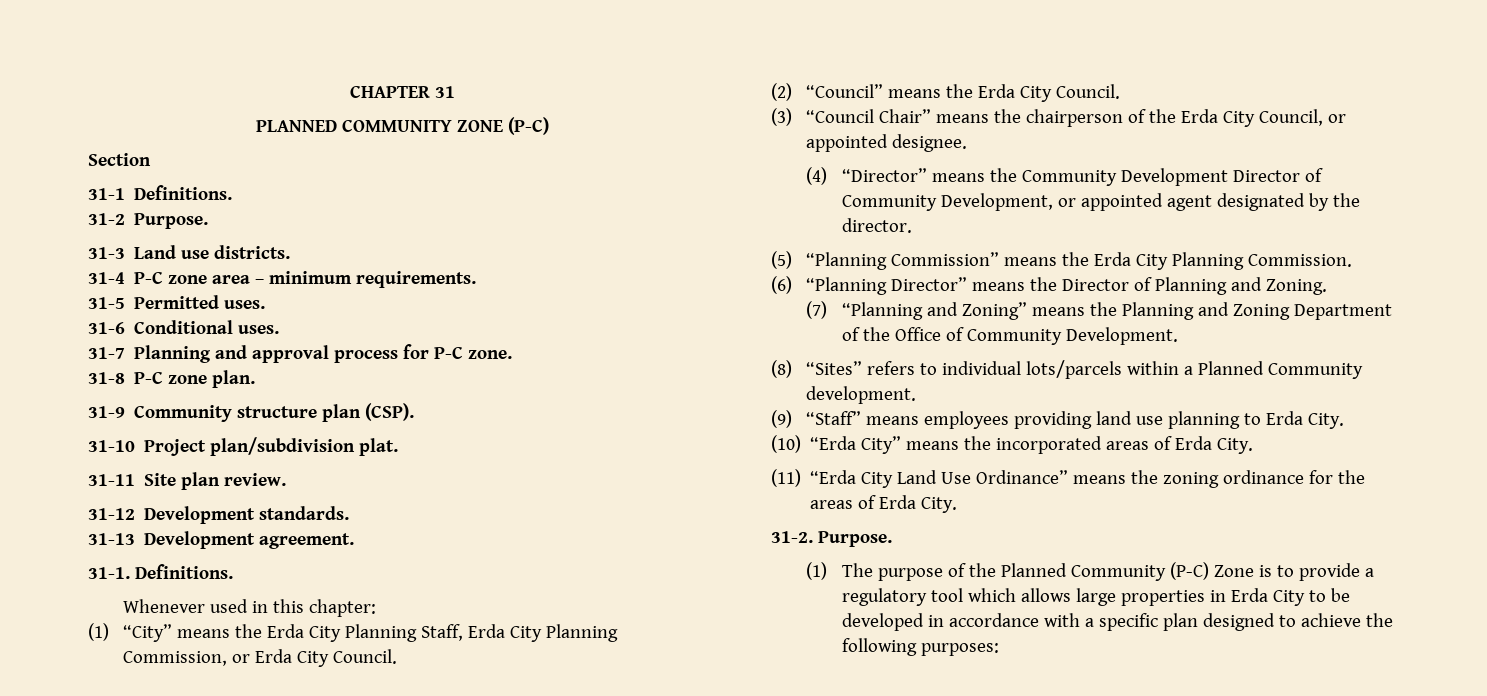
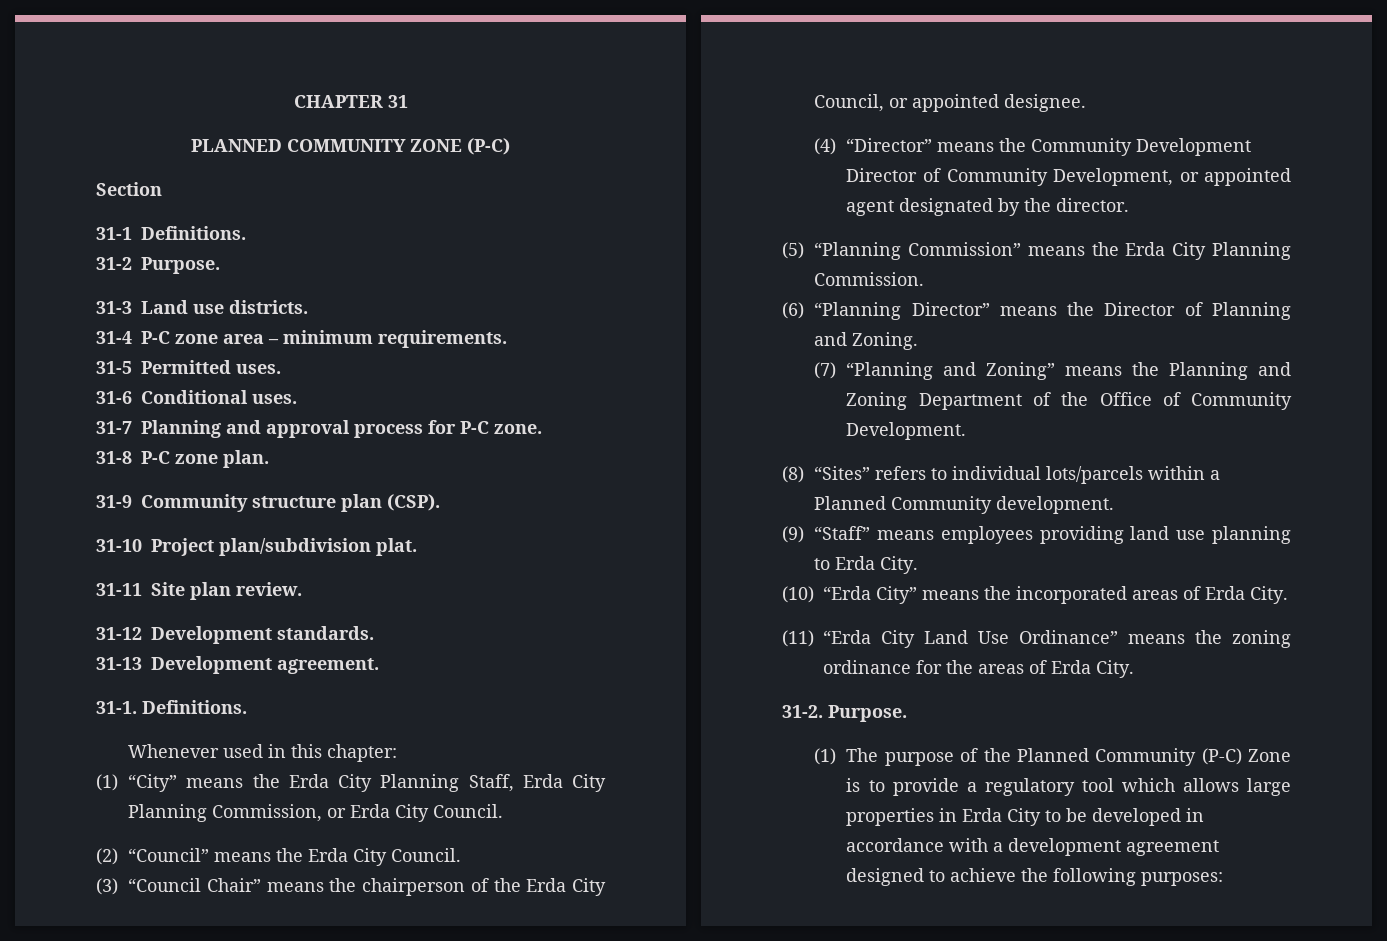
[1098,613,1198,631] specific plan -> [1008,838,1220,856] development agreement

